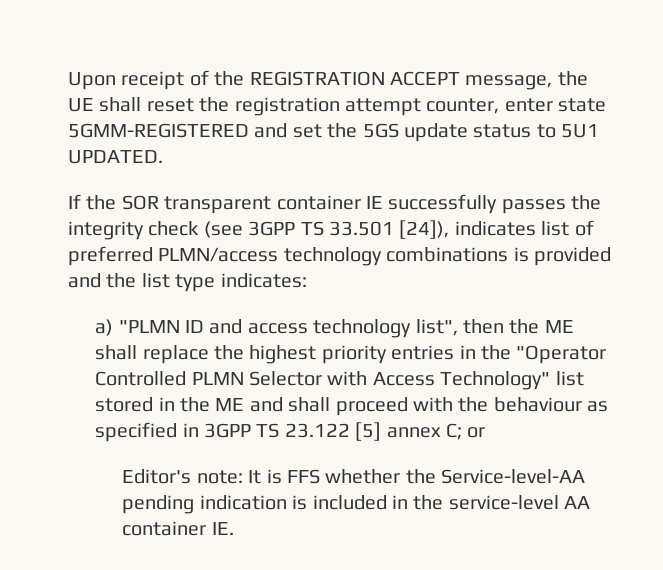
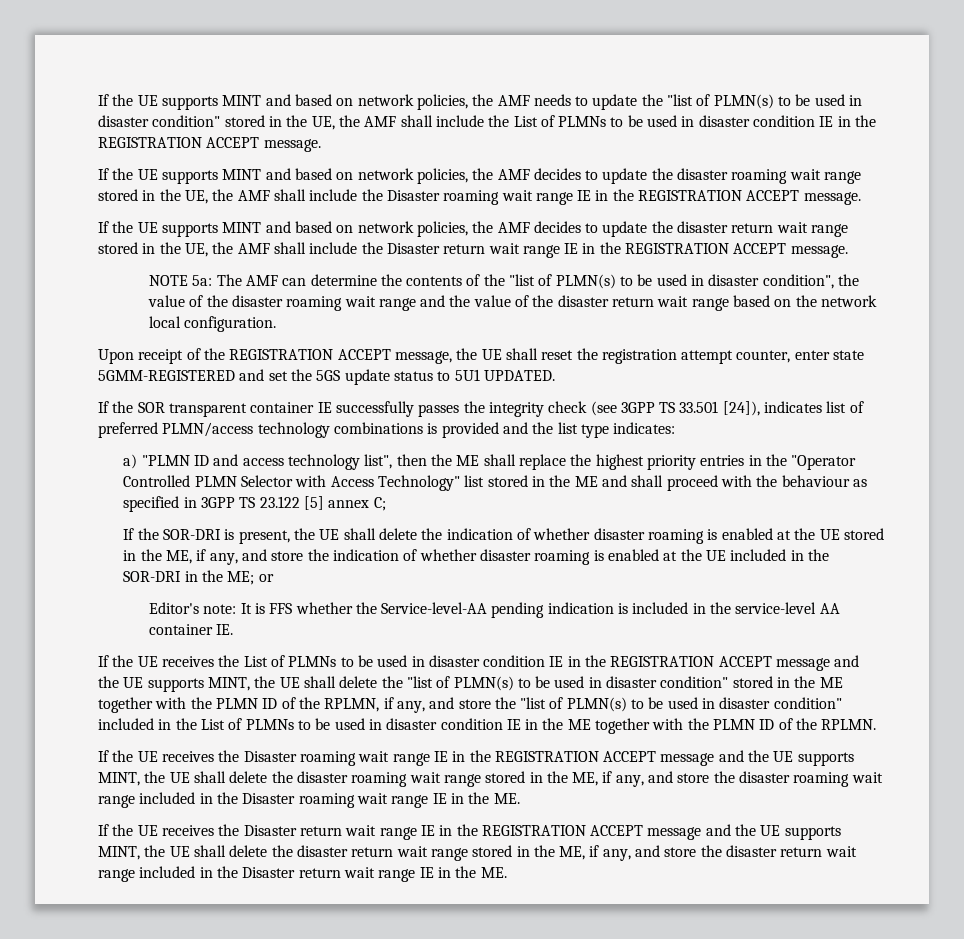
(68, 81) none -> [98,94,863,110] [98,115,877,130] [98,137,321,152] [98,168,862,184] [98,189,861,205] [98,221,849,237] [98,242,848,258] [148,274,859,289] [147,295,877,311] [148,316,277,332] If the UE supports MINT and based on network policies, the AMF needs to update the "list of PLMN(s) to be used in disaster condition" stored in the UE, the AMF shall include the List of PLMNs to be used in disaster condition IE in the REGISTRATION ACCEPT message. // If the UE supports MINT and based on network policies, the AMF decides to update the disaster roaming wait range stored in the UE, the AMF shall include the Disaster roaming wait range IE in the REGISTRATION ACCEPT message. // If the UE supports MINT and based on network policies, the AMF decides to update the disaster return wait range stored in the UE, the AMF shall include the Disaster return wait range IE in the REGISTRATION ACCEPT message. // NOTE 5a: The AMF can determine the contents of the "list of PLMN(s) to be used in disaster condition", the value of the disaster roaming wait range and the value of the disaster return wait range based on the network local configuration. //
(462, 431) none -> [123,528,884,544] [123,549,829,565] [123,570,255,585] // If the SOR-DRI is present, the UE shall delete the indication of whether disaster roaming is enabled at the UE stored in the ME, if any, and store the indication of whether disaster roaming is enabled at the UE included in the SOR-DRI in the ME;
(234, 528) none -> [98,655,860,671] [98,676,843,692] [98,697,842,713] [98,718,877,734] [98,750,854,766] [98,771,883,787] [98,792,520,808] [98,824,841,840] [98,845,857,861] [98,866,507,882] // If the UE receives the List of PLMNs to be used in disaster condition IE in the REGISTRATION ACCEPT message and the UE supports MINT, the UE shall delete the "list of PLMN(s) to be used in disaster condition" stored in the ME together with the PLMN ID of the RPLMN, if any, and store the "list of PLMN(s) to be used in disaster condition" included in the List of PLMNs to be used in disaster condition IE in the ME together with the PLMN ID of the RPLMN. // If the UE receives the Disaster roaming wait range IE in the REGISTRATION ACCEPT message and the UE supports MINT, the UE shall delete the disaster roaming wait range stored in the ME, if any, and store the disaster roaming wait range included in the Disaster roaming wait range IE in the ME. // If the UE receives the Disaster return wait range IE in the REGISTRATION ACCEPT message and the UE supports MINT, the UE shall delete the disaster return wait range stored in the ME, if any, and store the disaster return wait range included in the Disaster return wait range IE in the ME.

